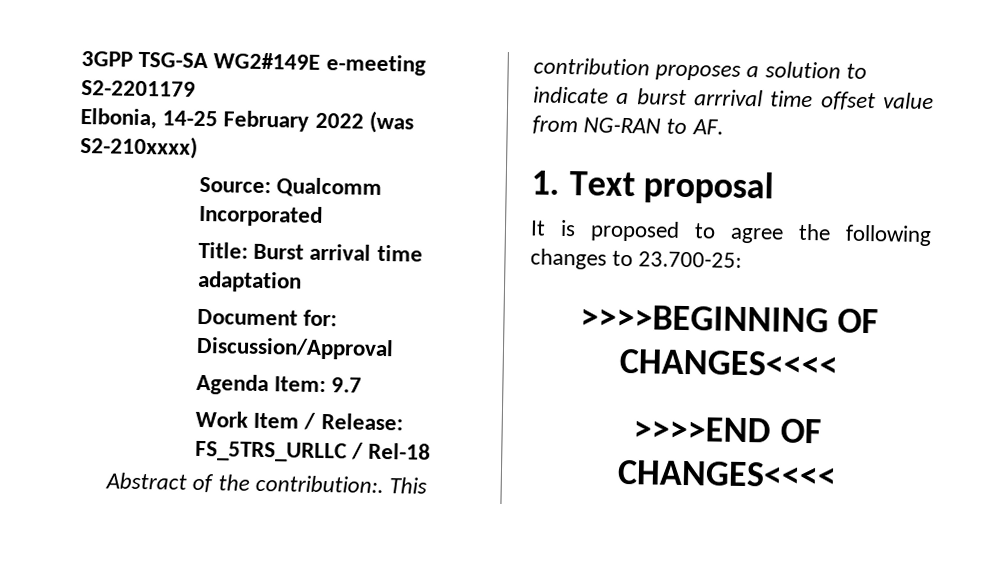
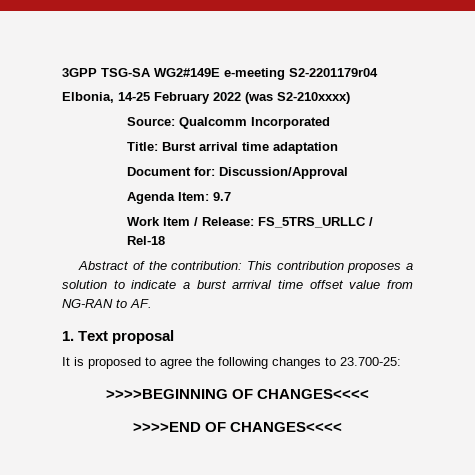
[81,79,196,97] S2-2201179 -> [289,68,378,77] S2-2201179r04
[254,474,384,494] contribution:. -> [171,261,243,270] contribution:

